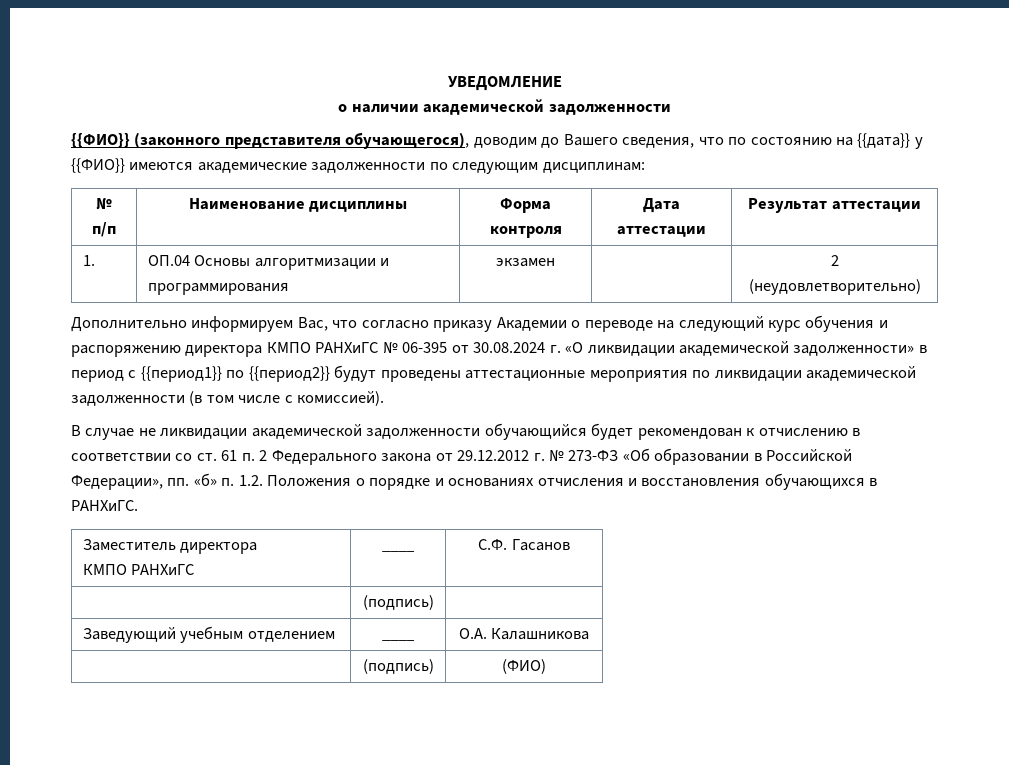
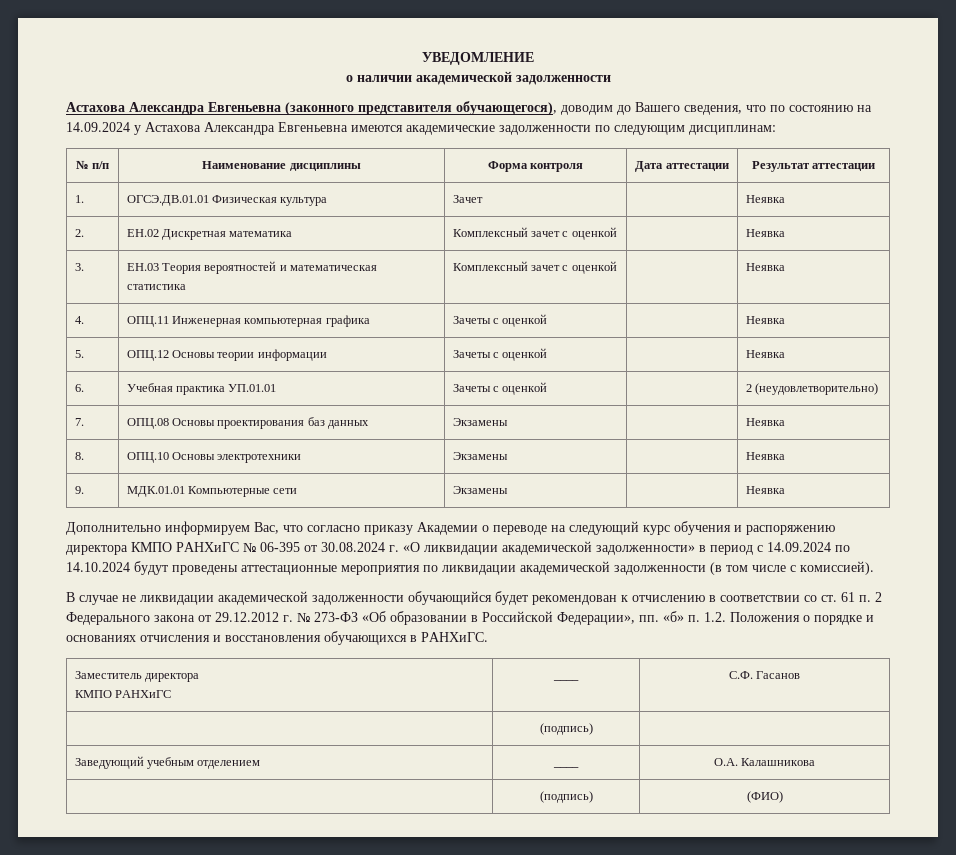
[71,133,130,148] {{ФИО}} -> [66,102,281,115] Астахова Александра Евгеньевна
[857,133,923,149] [71,158,125,173] {{дата}} у {{ФИО}} -> [66,122,348,135] 14.09.2024 у Астахова Александра Евгеньевна
[147,255,390,270] [147,283,289,295] [496,258,555,267] [830,255,839,266] [748,279,921,295] ОП.04 Основы алгоритмизации и программирования | экзамен | | 2 (неудовлетворительно) -> [126,195,328,206] [452,195,483,203] [745,195,785,203] [74,229,84,237] [126,229,293,240] [452,227,617,240] [745,229,785,237] [74,263,84,271] [126,261,378,274] [126,284,186,290] [452,261,617,274] [745,263,785,271] [74,316,84,324] [126,315,370,327] [452,314,548,327] [745,316,785,324] [74,350,84,358] [126,349,327,361] [452,348,548,361] [745,350,785,358] [74,384,84,392] [126,383,277,395] [452,382,548,395] [745,383,879,395] [74,418,84,426] [126,417,370,429] [452,418,508,426] [745,418,785,426] [74,452,84,460] [126,452,302,463] [452,452,508,460] [745,452,785,460] [74,486,84,494] [126,486,298,497] [452,486,508,494] [745,486,785,494] ОГСЭ.ДВ.01.01 Физическая культура | Зачет | | Неявка // 2. | ЕН.02 Дискретная математика | Комплексный зачет с оценкой | | Неявка // 3. | ЕН.03 Теория вероятностей и математическая статистика | Комплексный зачет с оценкой | | Неявка // 4. | ОПЦ.11 Инженерная компьютерная графика | Зачеты с оценкой | | Неявка // 5. | ОПЦ.12 Основы теории информации | Зачеты с оценкой | | Неявка // 6. | Учебная практика УП.01.01 | Зачеты с оценкой | | 2 (неудовлетворительно) // 7. | ОПЦ.08 Основы проектирования баз данных | Экзамены | | Неявка // 8. | ОПЦ.10 Основы электротехники | Экзамены | | Неявка // 9. | МДК.01.01 Компьютерные сети | Экзамены | | Неявка
[140,366,330,382] {{период1}} по {{период2}} -> [767,542,850,552] [66,562,130,572] 14.09.2024 по 14.10.2024

